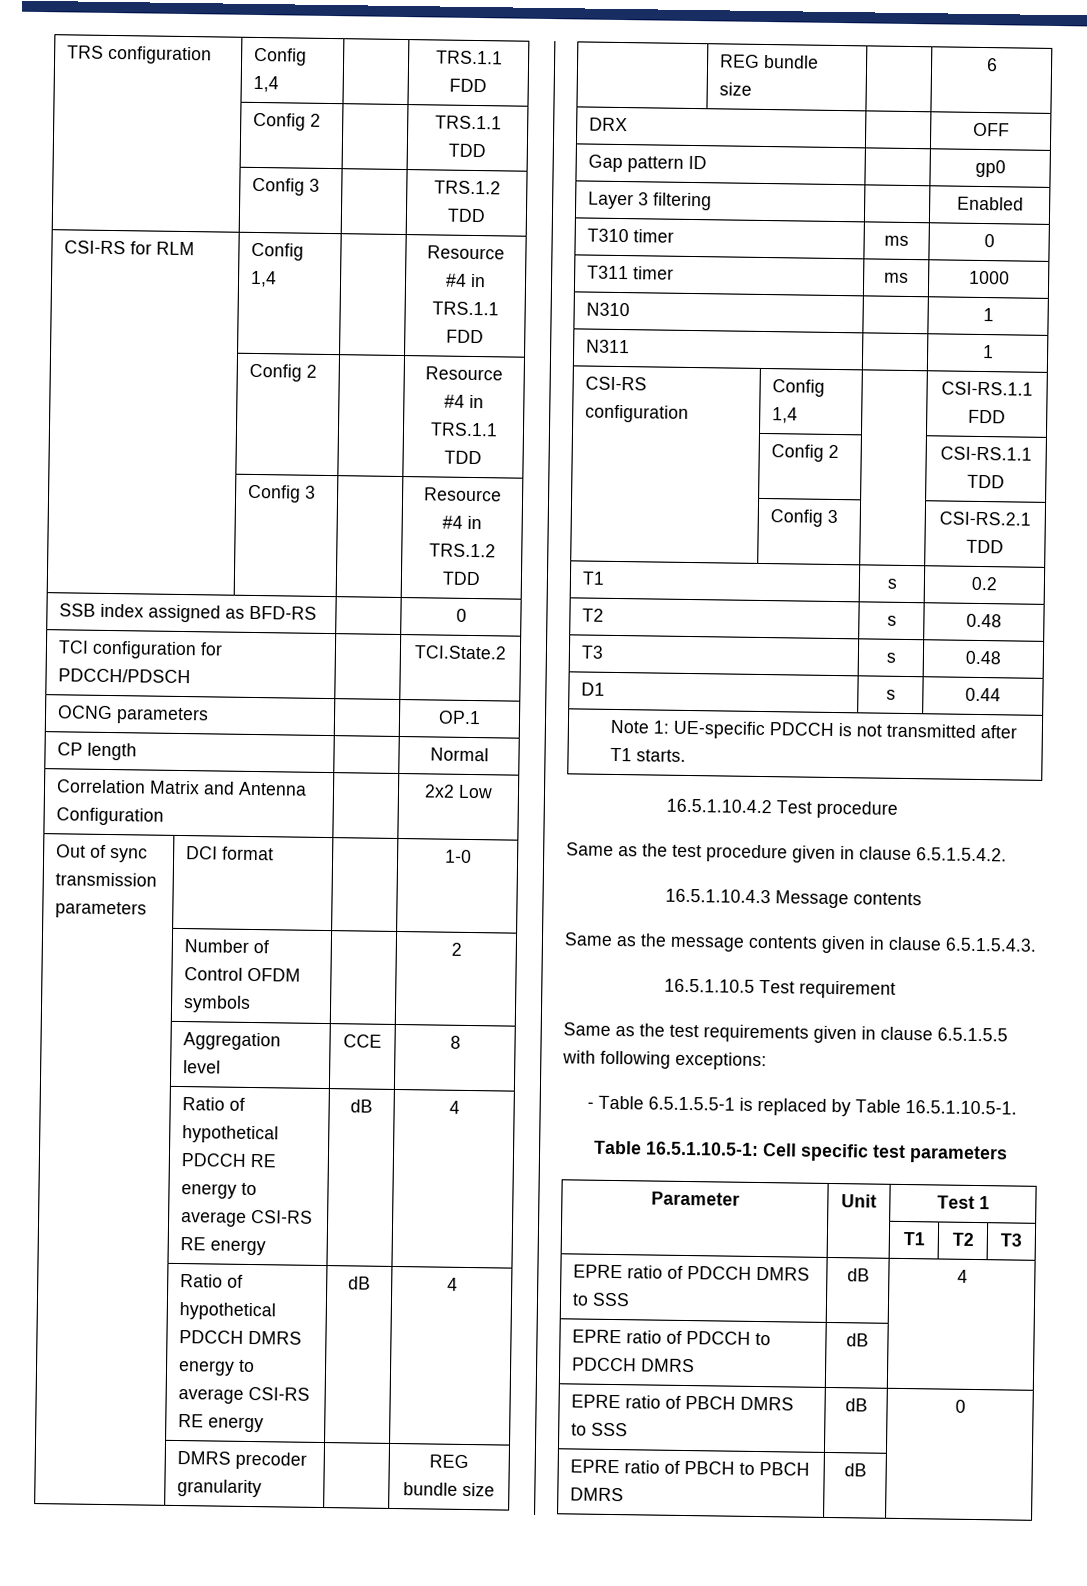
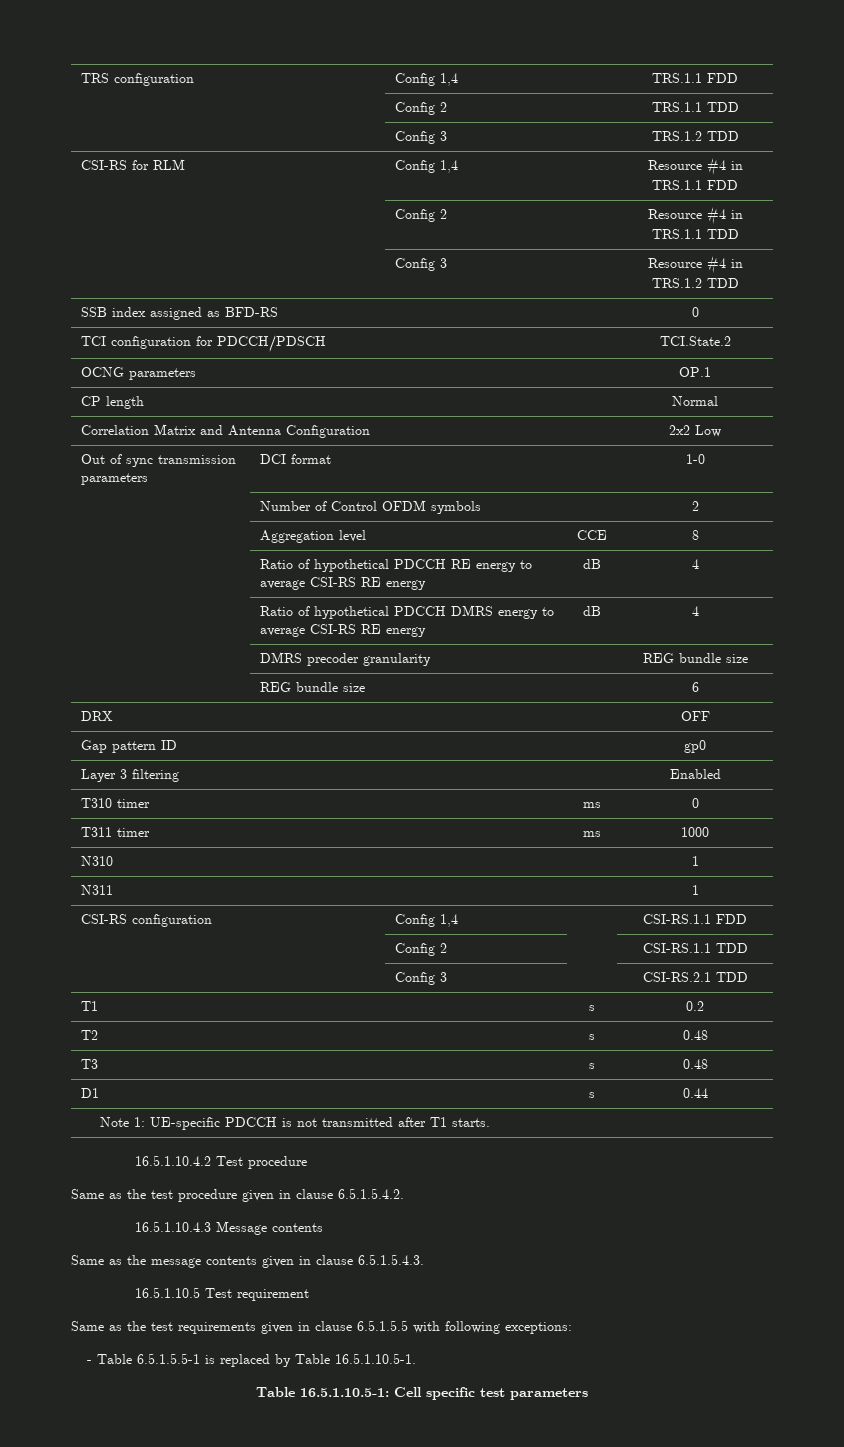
[650,1191,740,1206] [841,1194,877,1208] [936,1195,990,1210] [902,1231,925,1246] [951,1232,974,1246] [1000,1233,1022,1247] [573,1264,811,1281] [572,1292,631,1307] [846,1268,870,1282] [956,1269,968,1283] [572,1329,772,1346] [572,1357,696,1373] [845,1333,869,1347] [571,1394,795,1411] [571,1422,629,1437] [844,1398,868,1412] [954,1399,966,1413] [570,1459,811,1476] [570,1487,625,1502] [843,1463,867,1477] // Parameter | Unit | Test 1 // | | T1 | T2 | T3 // EPRE ratio of PDCCH DMRS to SSS | dB | 4 // EPRE ratio of PDCCH to PDCCH DMRS | dB | // EPRE ratio of PBCH DMRS to SSS | dB | 0 // EPRE ratio of PBCH to PBCH DMRS | dB | -> (588, 1394) none

